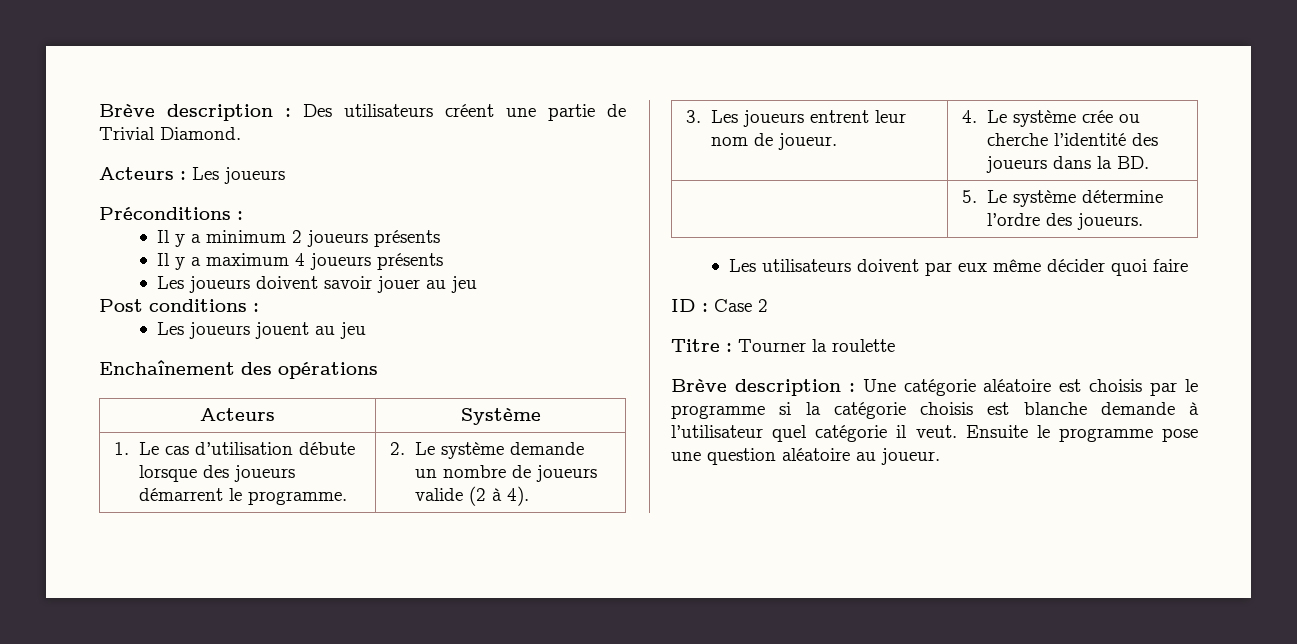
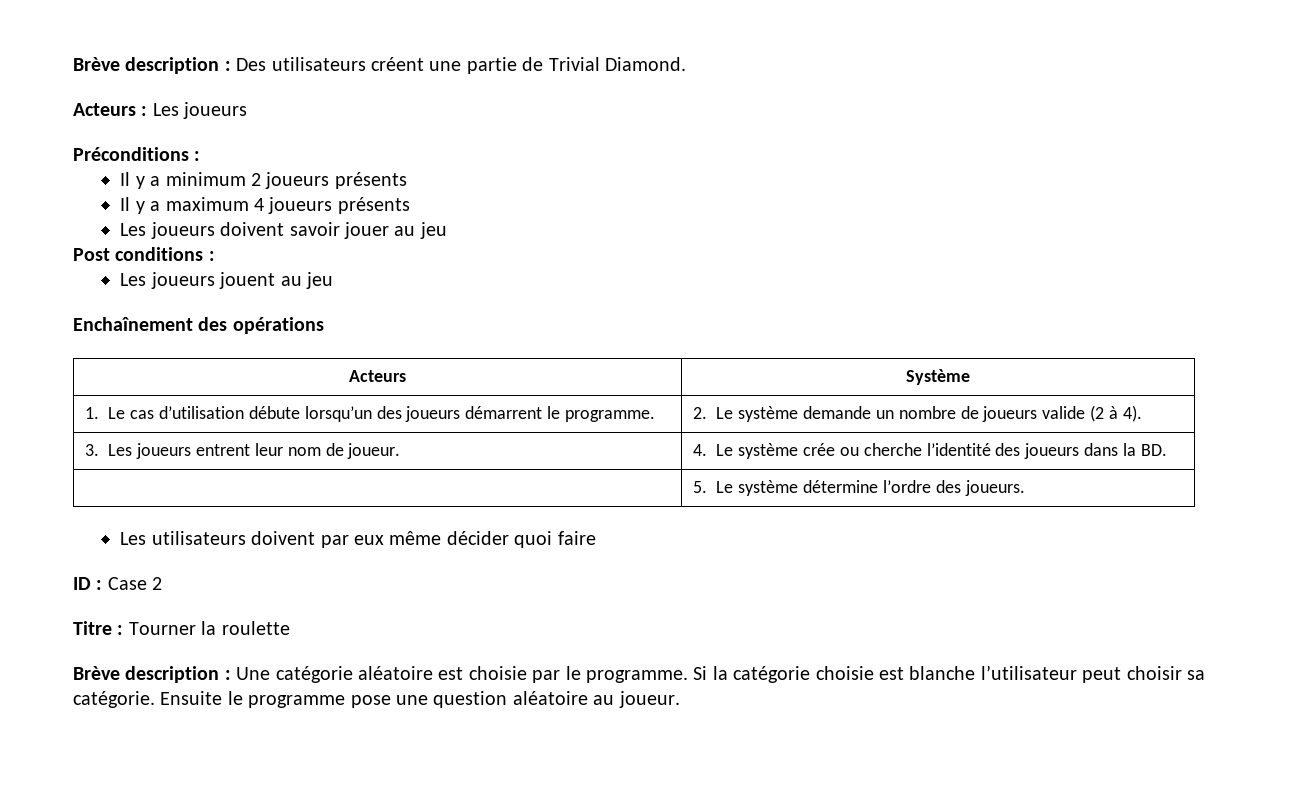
[138,465,197,482] lorsque -> [304,406,372,422] lorsqu’un
[1089,379,1143,392] choisis -> [468,666,527,680] choisie
[671,402,792,419] programme si -> [585,666,708,683] programme. Si
[920,402,973,415] choisis -> [815,666,874,680] choisie
[1100,402,1199,415] [671,425,957,442] demande à l’utilisateur quel catégorie il veut. -> [980,665,1205,683] [73,691,155,708] l’utilisateur peut choisir sa catégorie.

